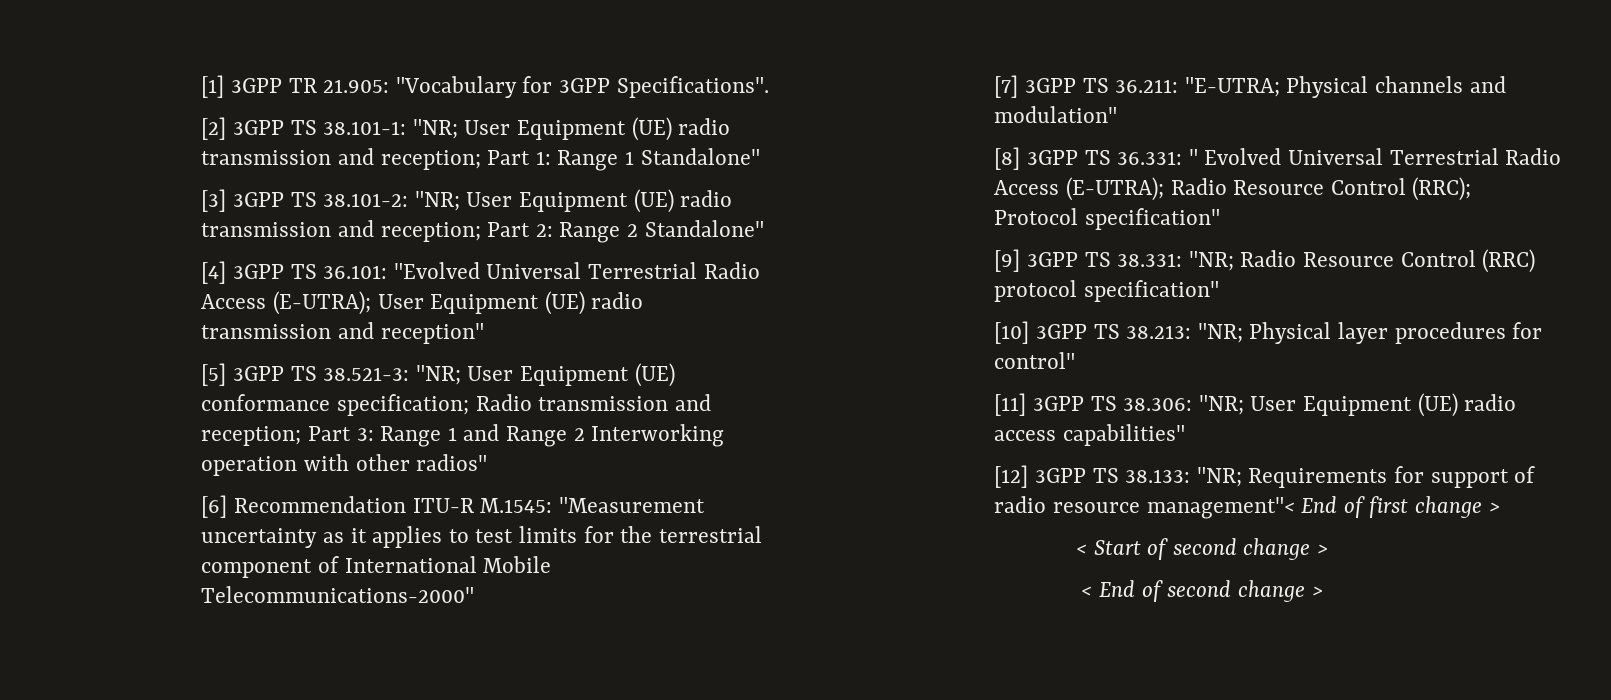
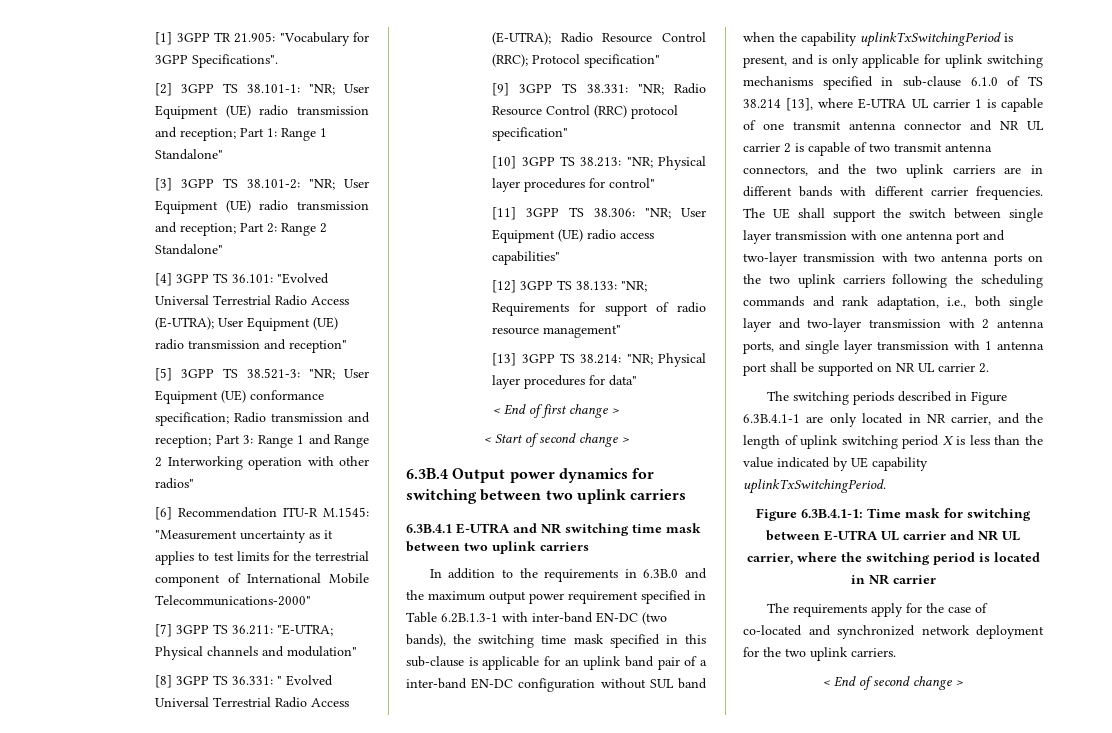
[1146,497,1295,519] management"< -> [543,325,622,338] [492,353,706,367] [492,375,638,389] [493,408,501,414] management" // [13] 3GPP TS 38.214: "NR; Physical layer procedures for data" // <
(1329, 549) none -> [406,468,655,483] [406,489,687,504] [406,523,701,536] [406,541,589,554] [429,568,707,582] [406,590,706,604] [406,612,667,625] [406,634,706,648] [406,656,707,670] [406,678,707,692] [743,32,1013,47] [743,54,1043,68] [743,76,1043,90] [743,98,1043,112] [743,120,1044,131] [743,142,992,156] [743,164,1043,178] [743,186,1043,200] [743,208,1043,222] [743,230,1005,244] [743,252,1043,266] [743,274,1043,288] [743,296,1043,310] [743,318,1044,332] [743,340,1044,354] [743,362,989,376] [766,391,1007,405] [743,413,1043,427] [743,435,1043,449] [743,457,928,471] [743,479,886,494] [756,508,1031,521] [766,530,1020,541] [746,552,1040,565] [850,574,936,585] [766,603,988,617] [743,625,1044,639] [743,647,896,661] // 6.3B.4 Output power dynamics for switching between two uplink carriers // 6.3B.4.1 E-UTRA and NR switching time mask between two uplink carriers // In addition to the requirements in 6.3B.0 and the maximum output power requirement specified in Table 6.2B.1.3-1 with inter-band EN-DC (two bands), the switching time mask specified in this sub-clause is applicable for an uplink band pair of a inter-band EN-DC configuration without SUL band when the capability uplinkTxSwitchingPeriod is present, and is only applicable for uplink switching mechanisms specified in sub-clause 6.1.0 of TS 38.214 [13], where E-UTRA UL carrier 1 is capable of one transmit antenna connector and NR UL carrier 2 is capable of two transmit antenna connectors, and the two uplink carriers are in different bands with different carrier frequencies. The UE shall support the switch between single layer transmission with one antenna port and two-layer transmission with two antenna ports on the two uplink carriers following the scheduling commands and rank adaptation, i.e., both single layer and two-layer transmission with 2 antenna ports, and single layer transmission with 1 antenna port shall be supported on NR UL carrier 2. // The switching periods described in Figure 6.3B.4.1-1 are only located in NR carrier, and the length of uplink switching period X is less than the value indicated by UE capability uplinkTxSwitchingPeriod. // Figure 6.3B.4.1-1: Time mask for switching between E-UTRA UL carrier and NR UL carrier, where the switching period is located in NR carrier // The requirements apply for the case of co-located and synchronized network deployment for the two uplink carriers.

